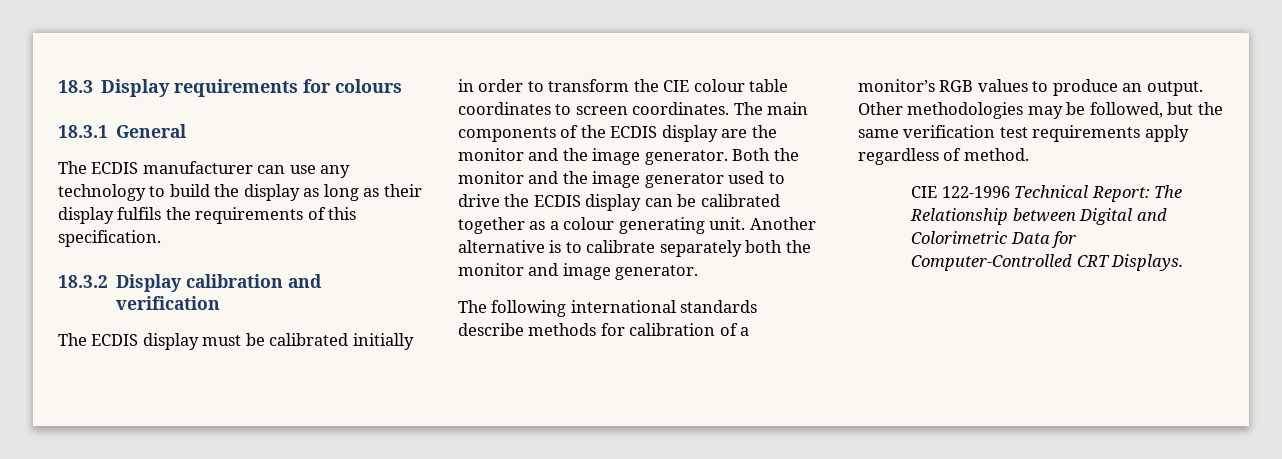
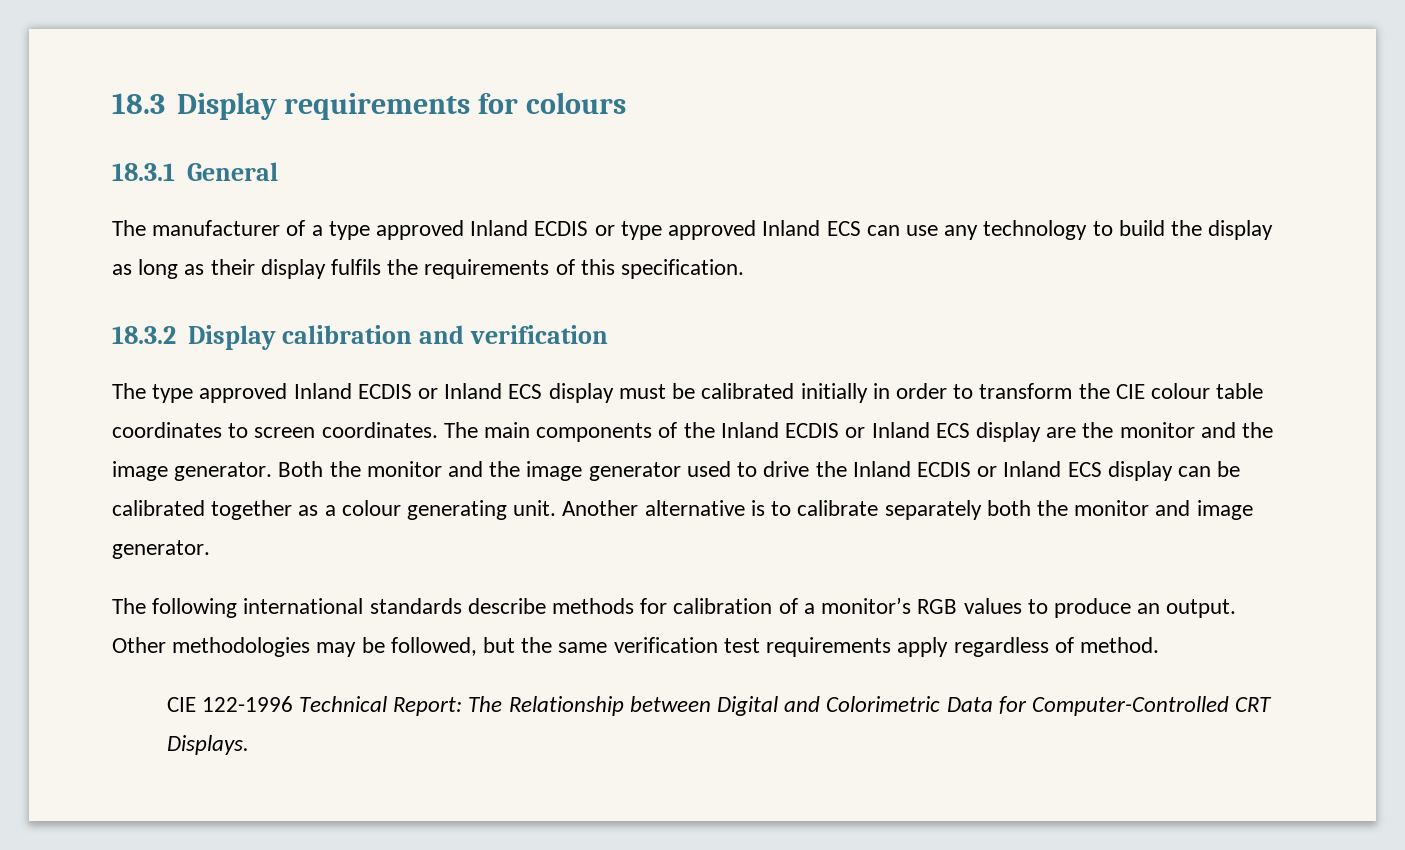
[91,161,253,174] ECDIS manufacturer -> [152,220,861,240] manufacturer of a type approved Inland ECDIS or type approved Inland ECS
[91,334,139,346] ECDIS -> [152,383,543,403] type approved Inland ECDIS or Inland ECS
[610,126,658,138] ECDIS -> [720,422,970,438] Inland ECDIS or Inland ECS
[533,195,581,207] ECDIS -> [852,461,1102,477] Inland ECDIS or Inland ECS

